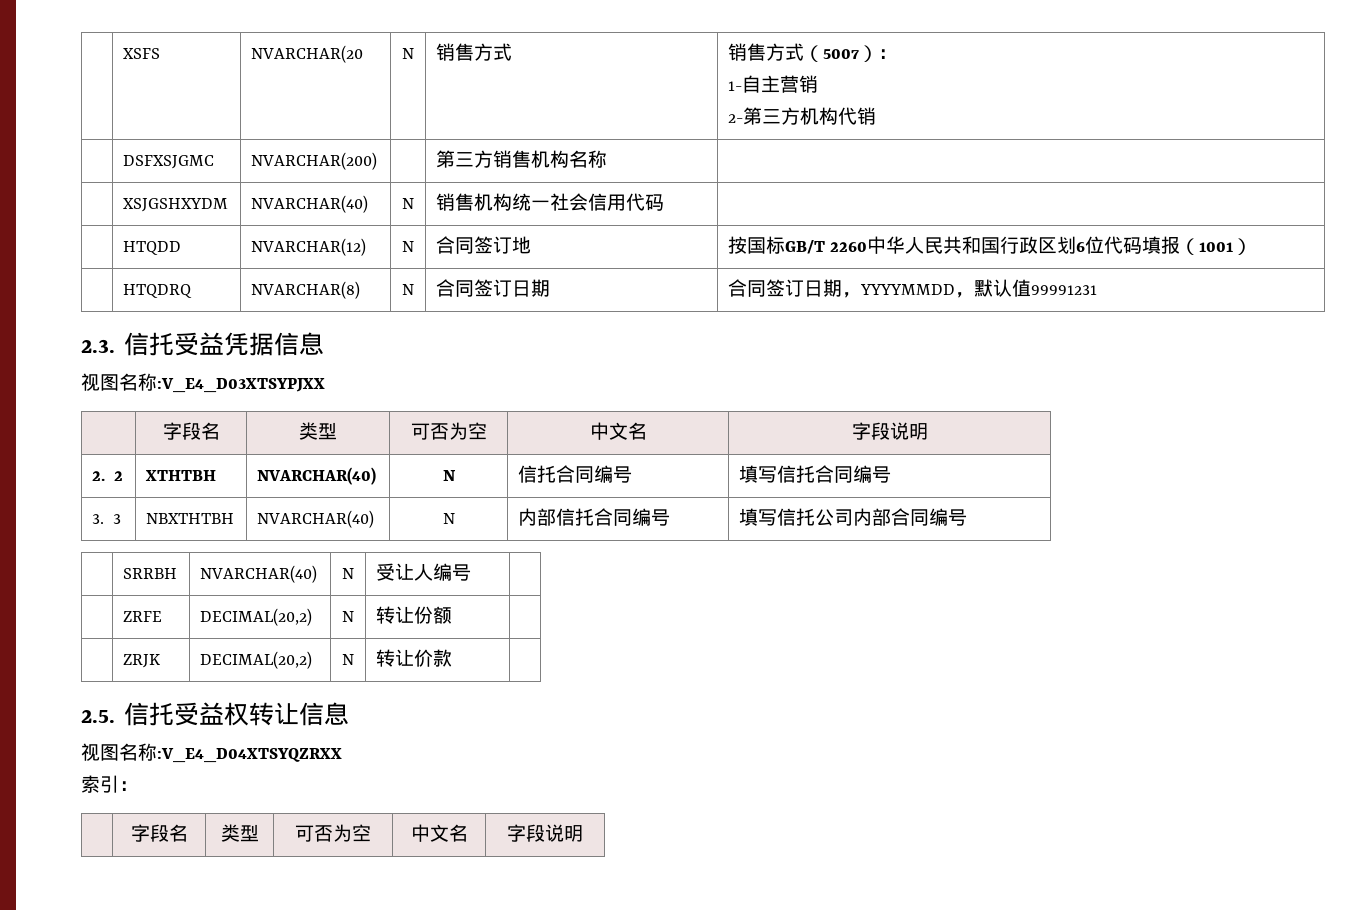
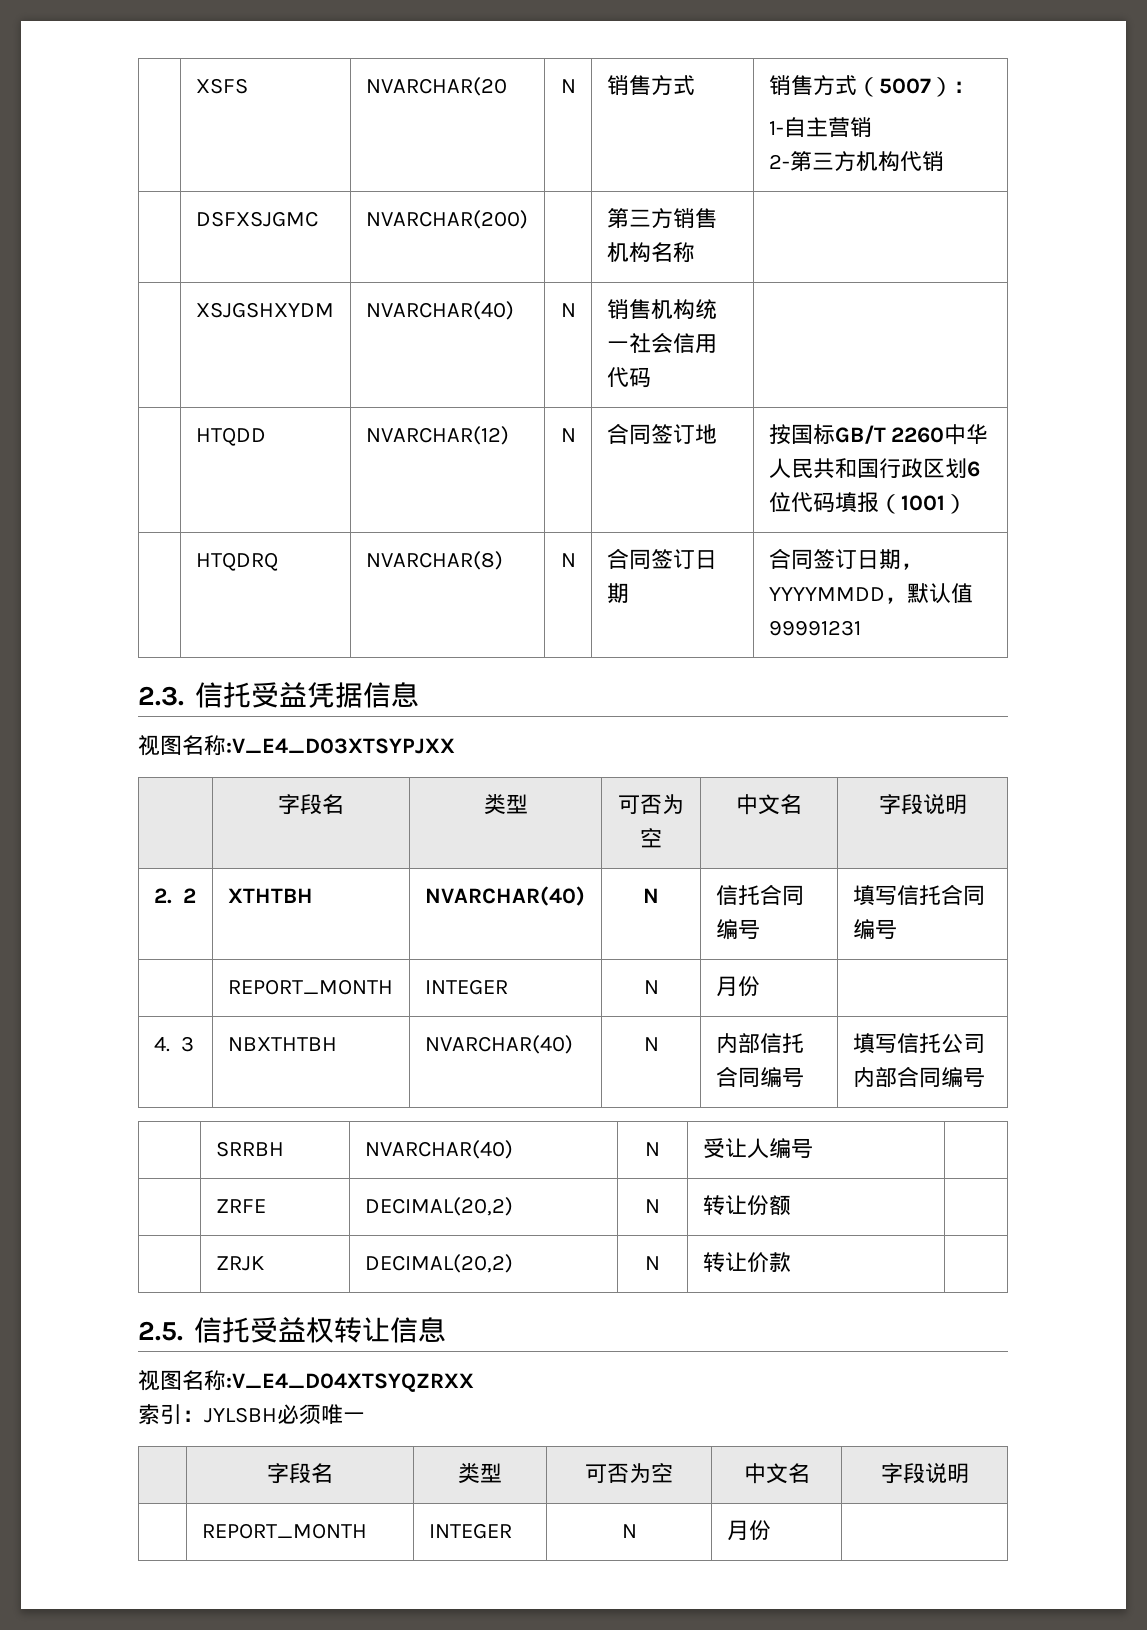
[92,514,105,524] 3. -> [227,979,393,995] [424,979,508,995] [643,980,659,994] [715,976,760,997] [153,1036,170,1052] | REPORT_MONTH | INTEGER | N | 月份 | // 4.
[130,824,188,842] [220,824,259,842] [295,824,371,842] [410,824,468,842] [507,824,583,842] // | 字段名 | 类型 | 可否为空 | 中文名 | 字段说明 -> [204,1404,365,1425] [267,1463,333,1484] [458,1463,502,1483] [585,1463,673,1483] [743,1463,810,1484] [880,1463,969,1484] [201,1523,367,1539] [428,1523,512,1539] [621,1524,637,1538] [726,1520,771,1541] JYLSBH必须唯一 // | 字段名 | 类型 | 可否为空 | 中文名 | 字段说明 // | REPORT_MONTH | INTEGER | N | 月份 |

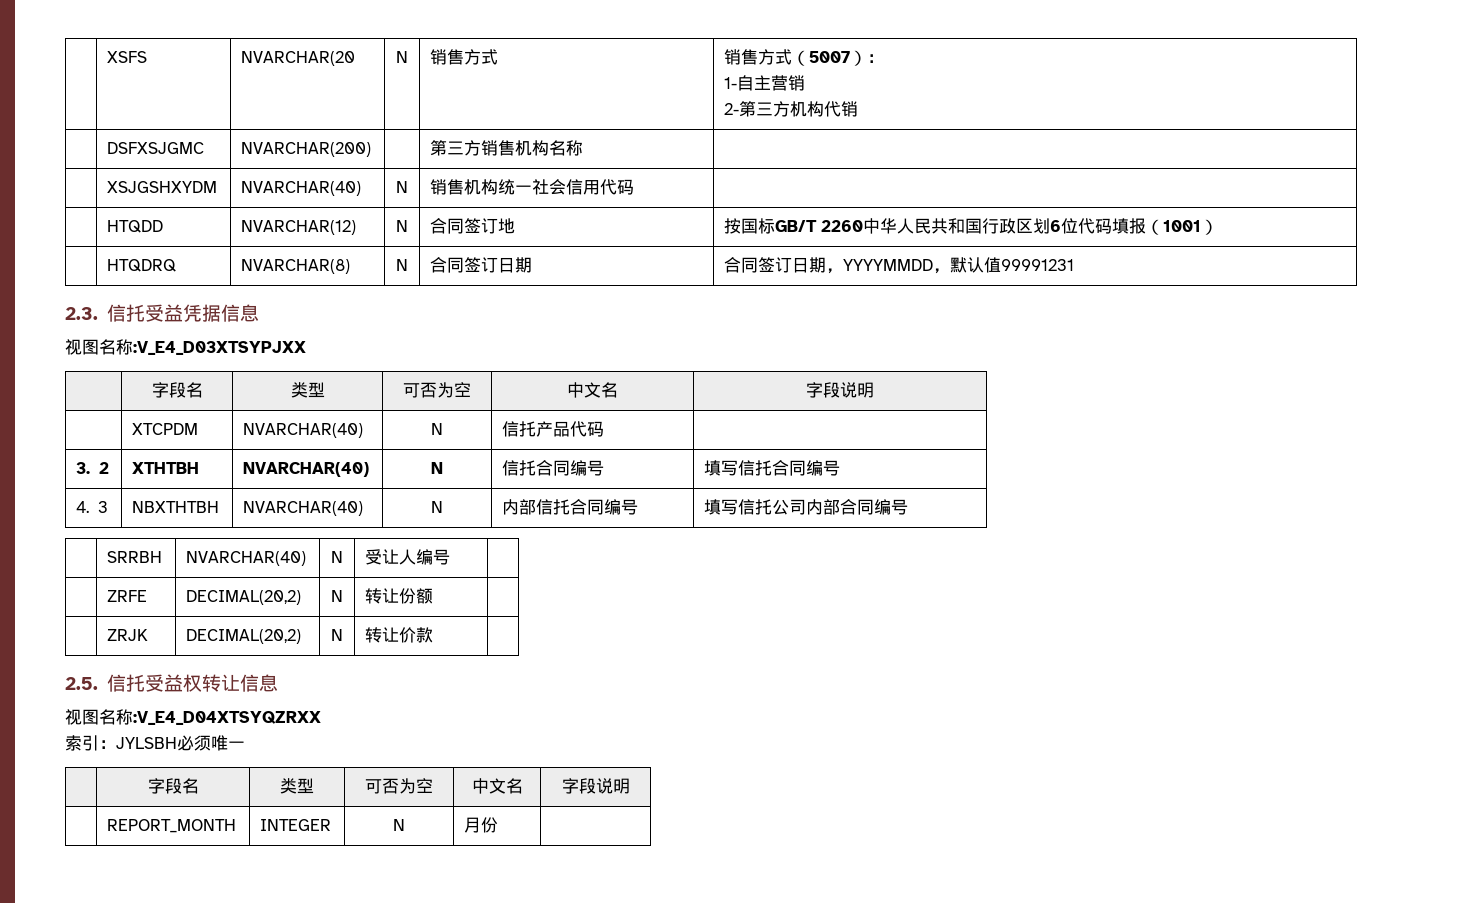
[153,888,172,904] 2. -> [132,423,199,435] [243,423,364,438] [431,423,443,435] [502,421,605,437] [76,462,91,474] | XTCPDM | NVARCHAR(40) | N | 信托产品代码 | // 3.
[227,979,393,995] [424,979,508,995] [643,980,659,994] [715,976,760,997] // | REPORT_MONTH | INTEGER | N | 月份 | -> (841, 468) none

